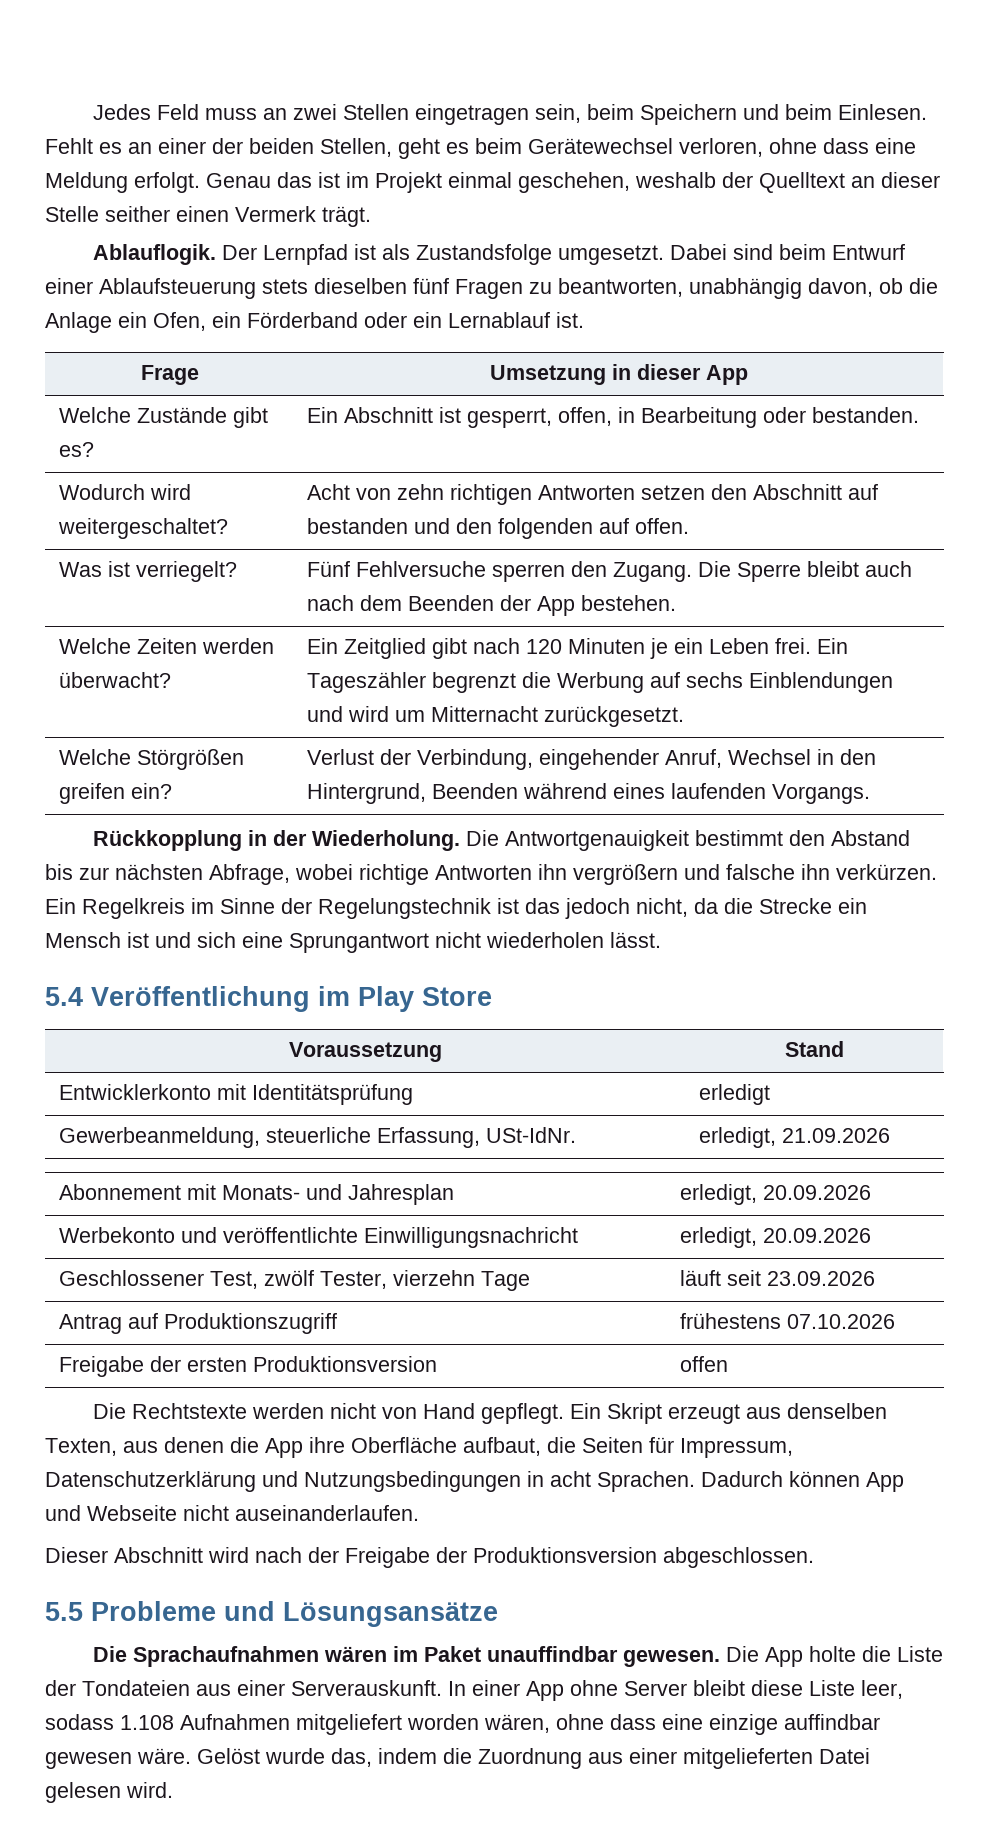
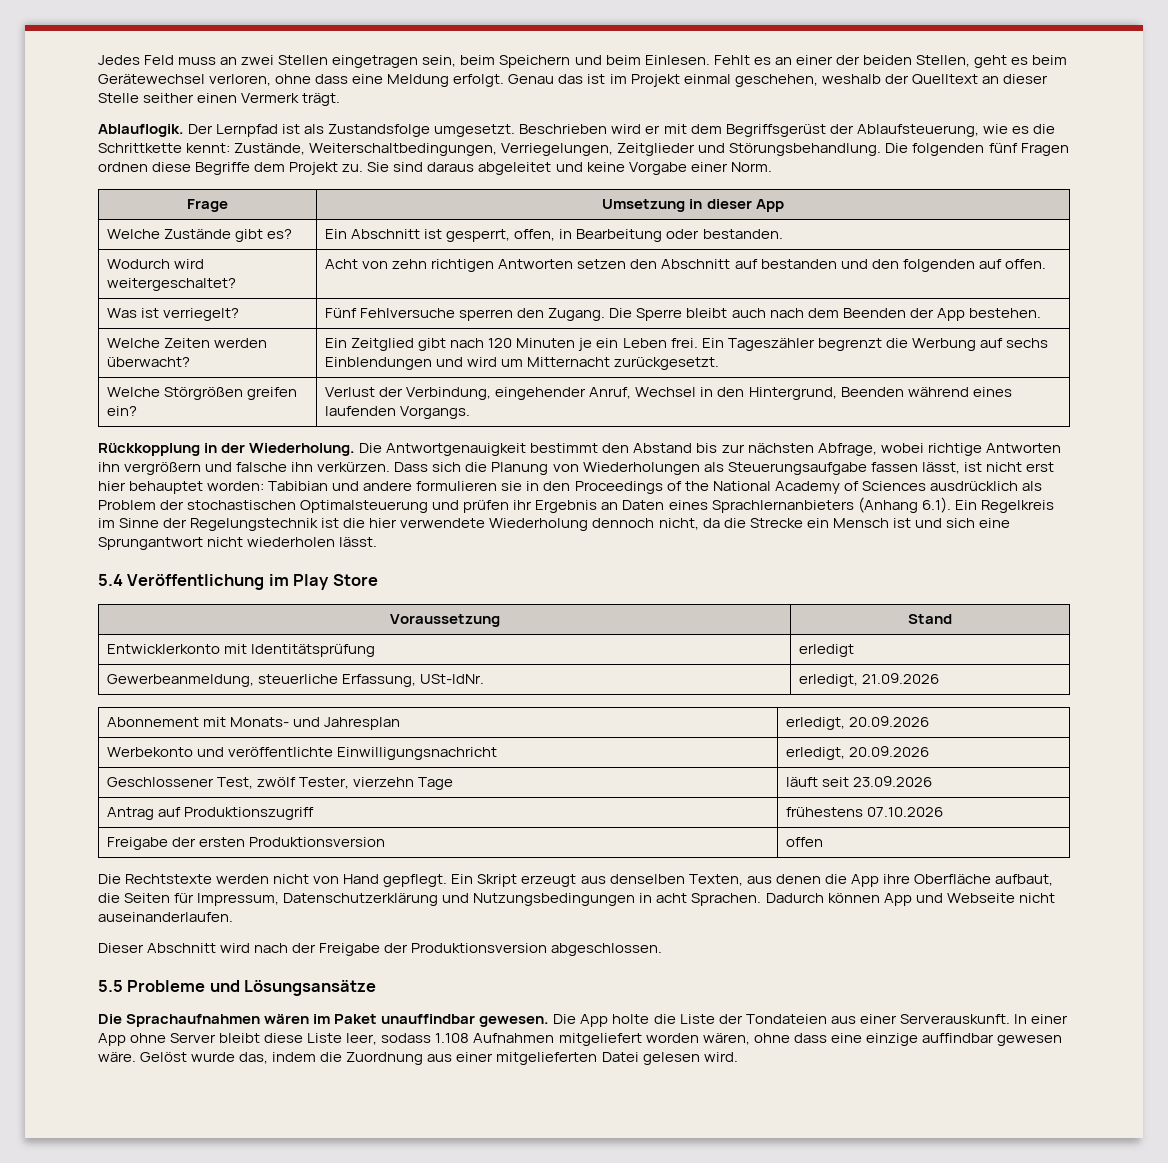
[670,244,906,260] [45,278,938,299] [45,312,584,333] Dabei sind beim Entwurf einer Ablaufsteuerung stets dieselben fünf Fragen zu beantworten, unabhängig davon, ob die Anlage ein Ofen, ein Förderband oder ein Lernablauf ist. -> [519,124,1055,137] [98,143,1069,156] [98,162,772,175] Beschrieben wird er mit dem Begriffsgerüst der Ablaufsteuerung, wie es die Schrittkette kennt: Zustände, Weiterschaltbedingungen, Verriegelungen, Zeitglieder und Störungsbehandlung. Die folgenden fünf Fragen ordnen diese Begriffe dem Projekt zu. Sie sind daraus abgeleitet und keine Vorgabe einer Norm.
(937, 872) none -> [394,462,1054,475] [98,481,1042,494] [98,497,951,513] Dass sich die Planung von Wiederholungen als Steuerungsaufgabe fassen lässt, ist nicht erst hier behauptet worden: Tabibian und andere formulieren sie in den Proceedings of the National Academy of Sciences ausdrücklich als Problem der stochastischen Optimalsteuerung und prüfen ihr Ergebnis an Daten eines Sprachlernanbieters (Anhang 6.1).
[525,898,630,919] das jedoch -> [343,518,655,531] die hier verwendete Wiederholung dennoch

